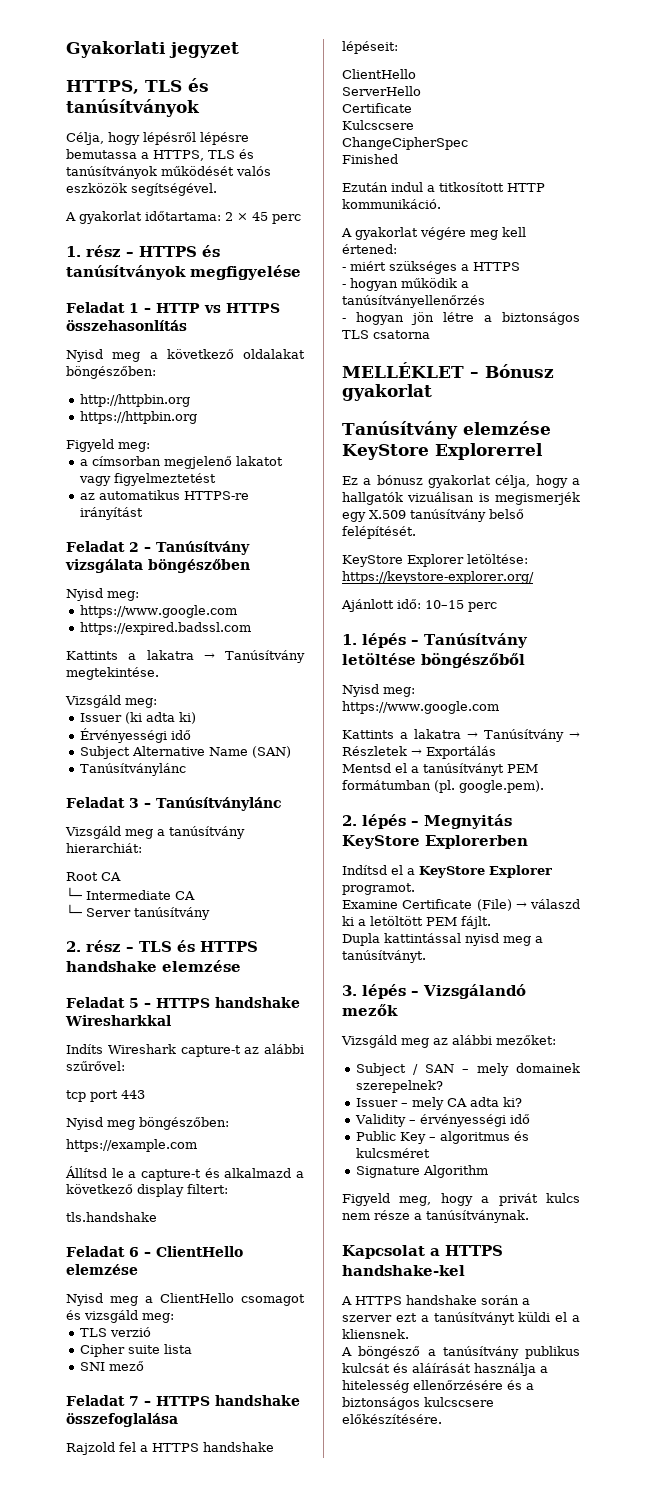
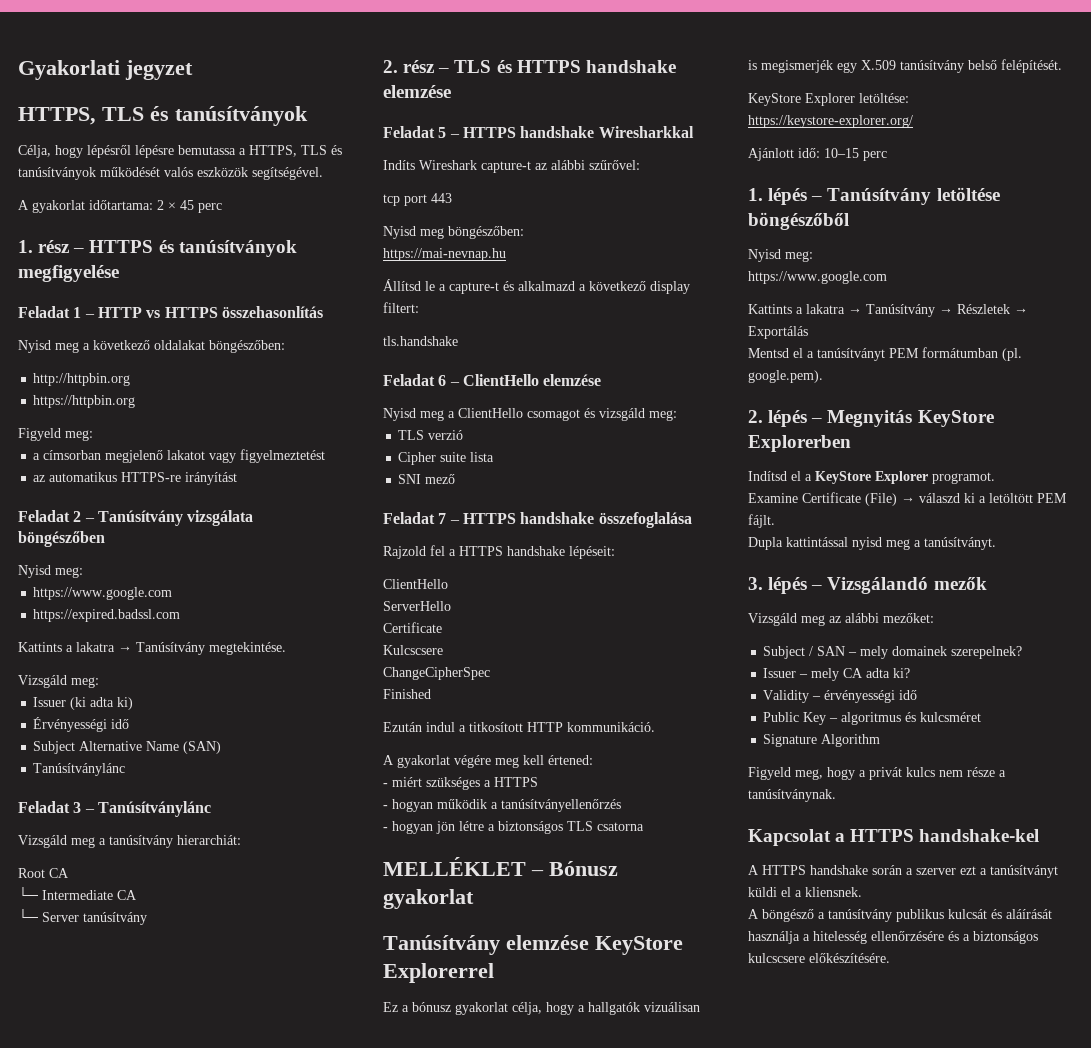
[66,1139,197,1152] https://example.com -> [383,248,506,261] https://mai-nevnap.hu

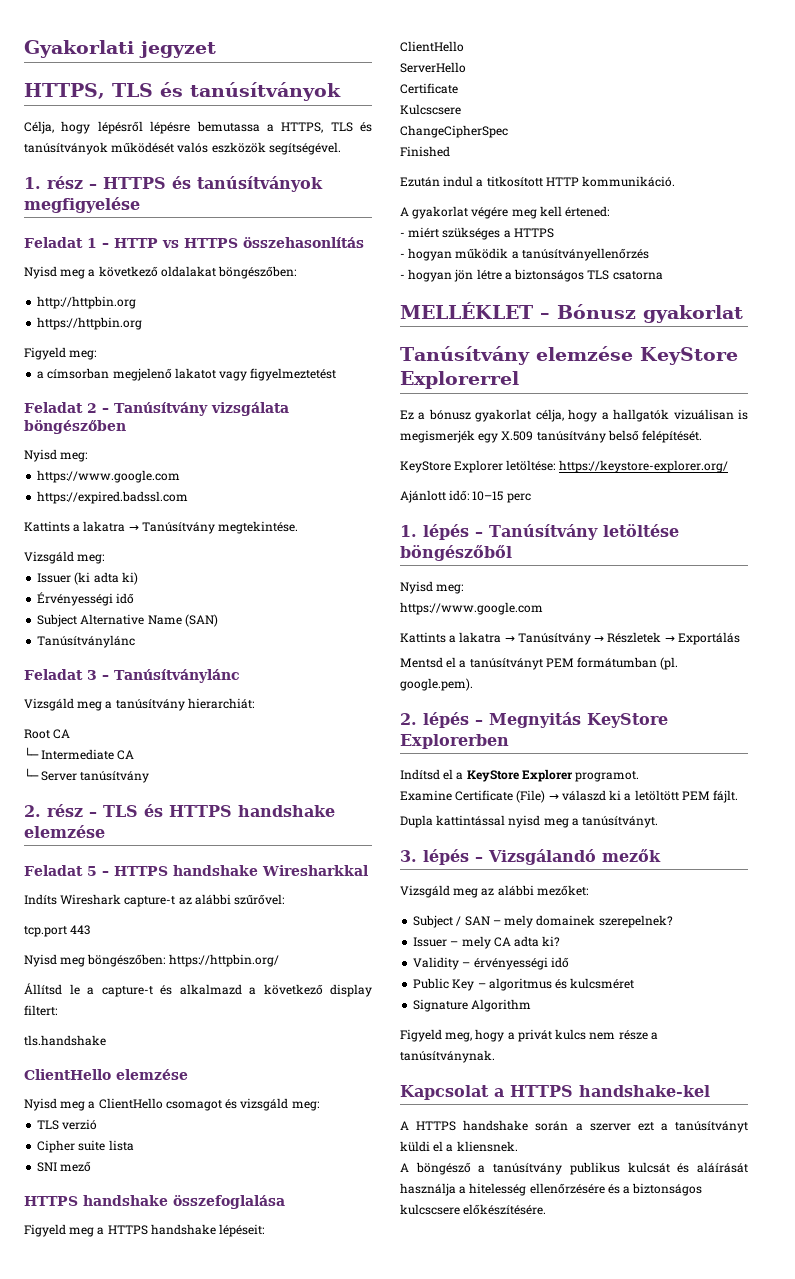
[18,200,222,213] // A gyakorlat időtartama: 2 × 45 perc -> (341, 148) none
[33,472,238,485] // az automatikus HTTPS-re irányítást -> (337, 374) none
[383,194,427,206] tcp port -> [24,926,67,937] tcp.port
[383,248,506,261] // https://mai-nevnap.hu -> [168,954,279,967] https://httpbin.org/
[383,374,460,386] Feladat 6 – -> (106, 1040) none
[383,512,460,524] Feladat 7 – -> (92, 1166) none
[383,545,445,559] Rajzold fel -> [24,1224,95,1237] Figyeld meg

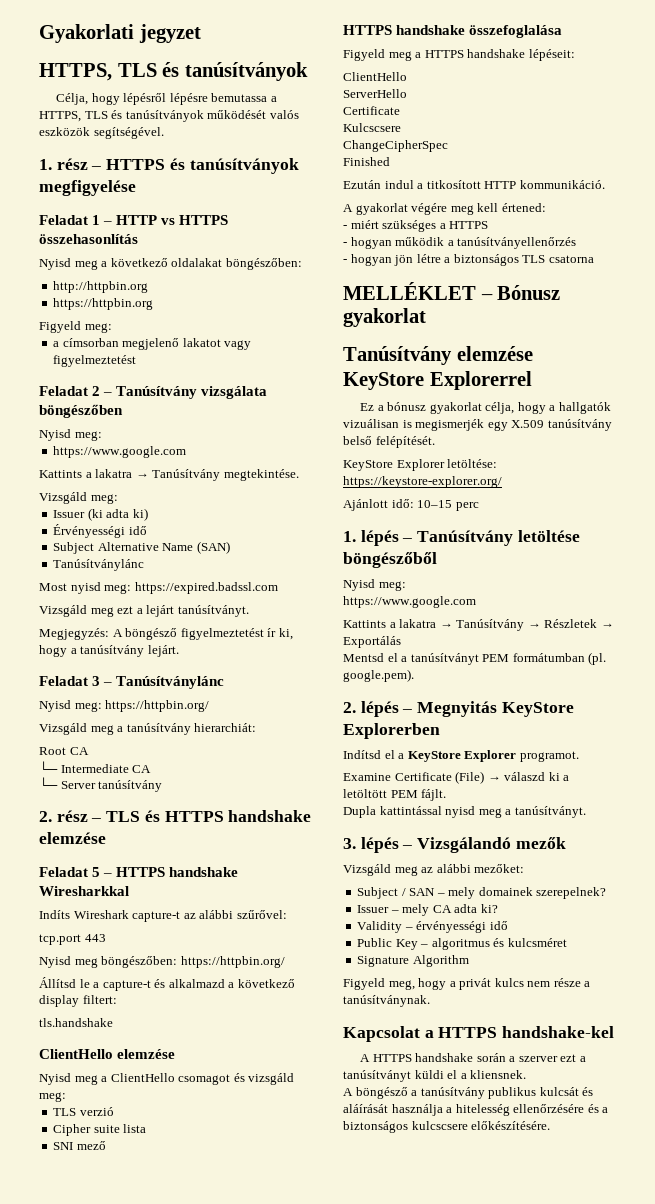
[37,491,189,504] // https://expired.badssl.com -> (187, 452) none
(136, 641) none -> [39,582,278,594] [39,605,249,617] [39,628,293,640] [39,645,179,657] // Most nyisd meg: https://expired.badssl.com // Vizsgáld meg ezt a lejárt tanúsítványt. // Megjegyzés: A böngésző figyelmeztetést ír ki, hogy a tanúsítvány lejárt.
(240, 676) none -> [39,700,210,712] // Nyisd meg: https://httpbin.org/

